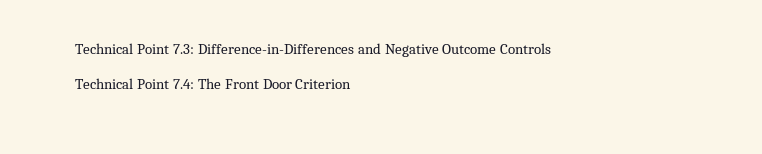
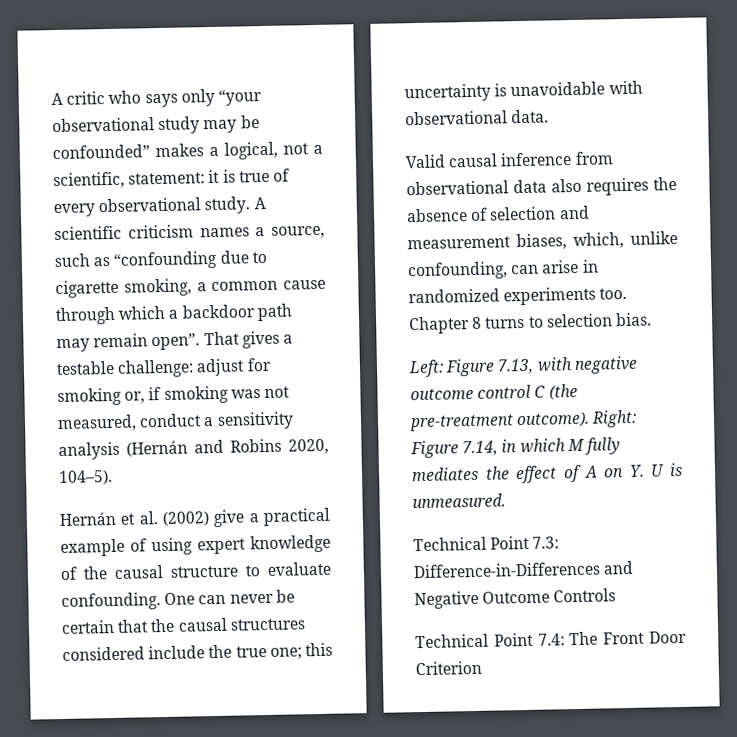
(75, 48) none -> [51,88,262,108] [52,115,260,135] [52,141,323,160] [53,168,290,190] [53,196,266,218] [54,224,325,241] [54,250,267,270] [55,278,326,299] [55,303,293,326] [56,330,293,353] [56,357,272,378] [57,385,290,407] [57,411,294,433] [58,438,329,461] [58,469,113,486] [59,507,331,528] [60,534,331,558] [60,561,331,580] [61,589,295,611] [61,617,306,634] [62,642,333,661] [404,80,643,103] [405,109,550,126] [405,151,614,169] [406,177,677,196] [406,205,590,223] [407,230,678,251] [407,259,599,281] [408,286,628,306] [409,312,652,335] [408,355,638,378] [410,383,578,401] [409,409,638,432] [410,437,620,459] [411,462,683,484] [412,493,506,509] A critic who says only “your observational study may be confounded” makes a logical, not a scientific, statement: it is true of every observational study. A scientific criticism names a source, such as “confounding due to cigarette smoking, a common cause through which a backdoor path may remain open”. That gives a testable challenge: adjust for smoking or, if smoking was not measured, conduct a sensitivity analysis (Hernán and Robins 2020, 104–5). // Hernán et al. (2002) give a practical example of using expert knowledge of the causal structure to evaluate confounding. One can never be certain that the causal structures considered include the true one; this uncertainty is unavoidable with observational data. // Valid causal inference from observational data also requires the absence of selection and measurement biases, which, unlike confounding, can arise in randomized experiments too. Chapter 8 turns to selection bias. // Left: Figure 7.13, with negative outcome control C (the pre-treatment outcome). Right: Figure 7.14, in which M fully mediates the effect of A on Y. U is unmeasured. //

